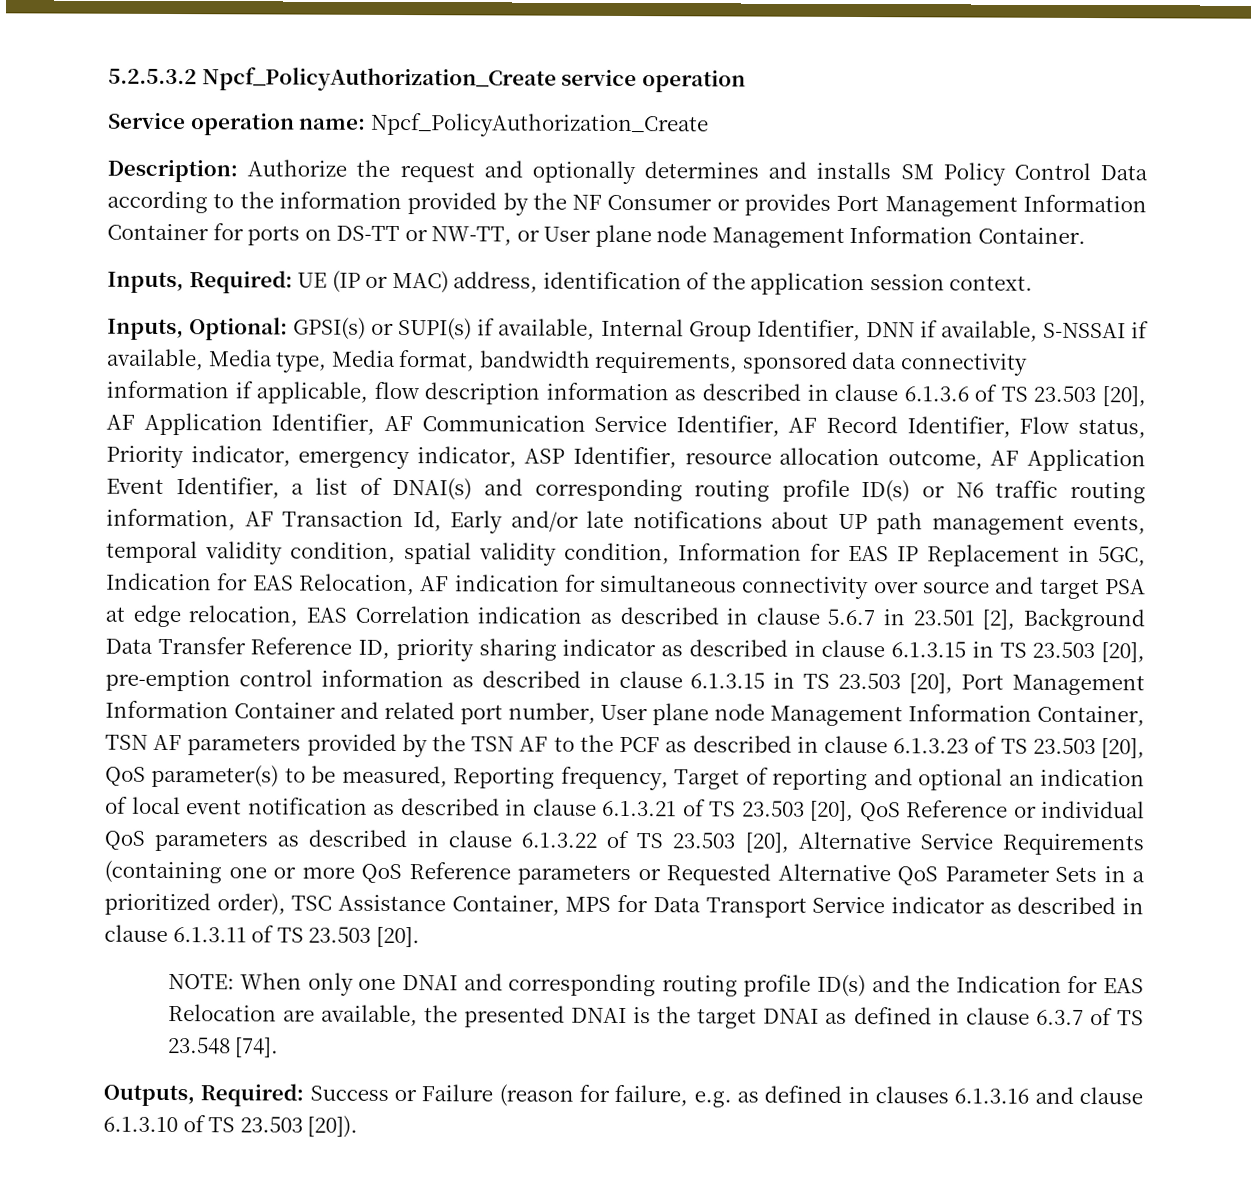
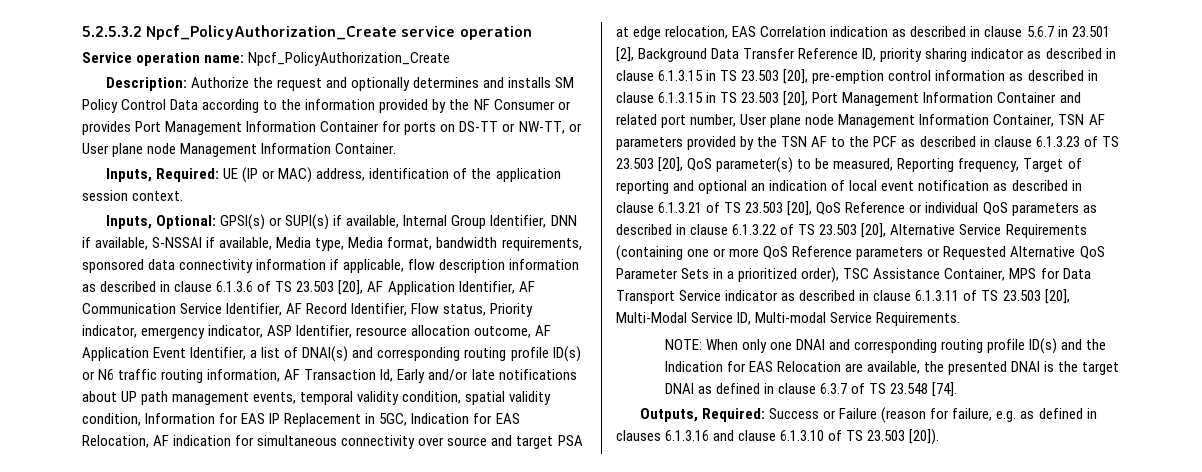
[375,926,420,948] [20]. -> [1044,289,1070,304] [616,312,961,326] [20], Multi-Modal Service ID, Multi-modal Service Requirements.

